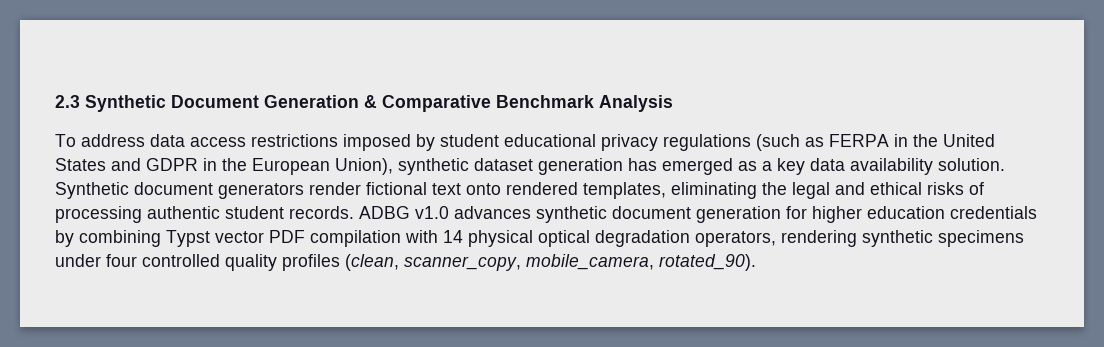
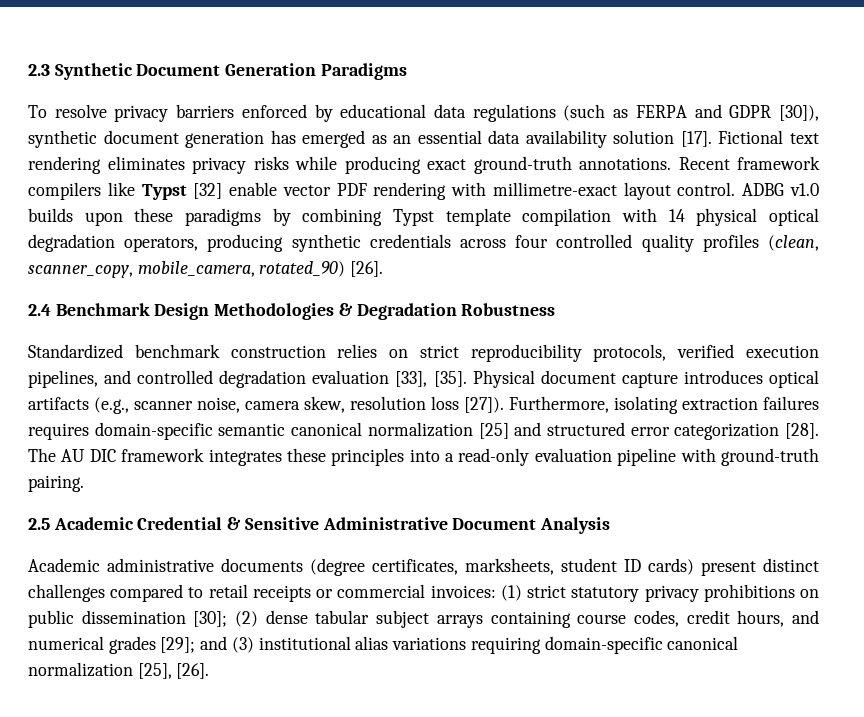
[364,95,673,112] [55,134,995,151] [55,158,1005,175] [55,182,984,199] [55,206,1037,223] & Comparative Benchmark Analysis // To address data access restrictions imposed by student educational privacy regulations (such as FERPA in the United States and GDPR in the European Union), synthetic dataset generation has emerged as a key data availability solution. Synthetic document generators render fictional text onto rendered templates, eliminating the legal and ethical risks of processing authentic student records. ADBG v1.0 advances synthetic document generation for higher education credentials -> [320,63,407,80] [28,104,819,122] [28,130,820,148] [28,156,820,174] [28,182,819,200] [28,208,261,226] Paradigms // To resolve privacy barriers enforced by educational data regulations (such as FERPA and GDPR [30]), synthetic document generation has emerged as an essential data availability solution [17]. Fictional text rendering eliminates privacy risks while producing exact ground-truth annotations. Recent framework compilers like Typst [32] enable vector PDF rendering with millimetre-exact layout control. ADBG v1.0 builds upon these paradigms
[215,230,305,243] vector PDF -> [445,208,511,226] template
[781,230,1024,247] [55,254,101,267] rendering synthetic specimens under -> [207,234,506,252] producing synthetic credentials across
[659,254,756,271] rotated_90). -> [259,261,384,277] [28,303,556,320] [28,344,820,362] [28,370,819,388] [28,396,819,414] [28,422,820,440] [28,448,820,466] [28,475,84,492] [28,517,611,534] [28,558,819,576] [28,584,820,602] [28,610,820,628] [28,636,739,654] [28,662,210,679] rotated_90) [26]. // 2.4 Benchmark Design Methodologies & Degradation Robustness // Standardized benchmark construction relies on strict reproducibility protocols, verified execution pipelines, and controlled degradation evaluation [33], [35]. Physical document capture introduces optical artifacts (e.g., scanner noise, camera skew, resolution loss [27]). Furthermore, isolating extraction failures requires domain-specific semantic canonical normalization [25] and structured error categorization [28]. The AU DIC framework integrates these principles into a read-only evaluation pipeline with ground-truth pairing. // 2.5 Academic Credential & Sensitive Administrative Document Analysis // Academic administrative documents (degree certificates, marksheets, student ID cards) present distinct challenges compared to retail receipts or commercial invoices: (1) strict statutory privacy prohibitions on public dissemination [30]; (2) dense tabular subject arrays containing course codes, credit hours, and numerical grades [29]; and (3) institutional alias variations requiring domain-specific canonical normalization [25], [26].

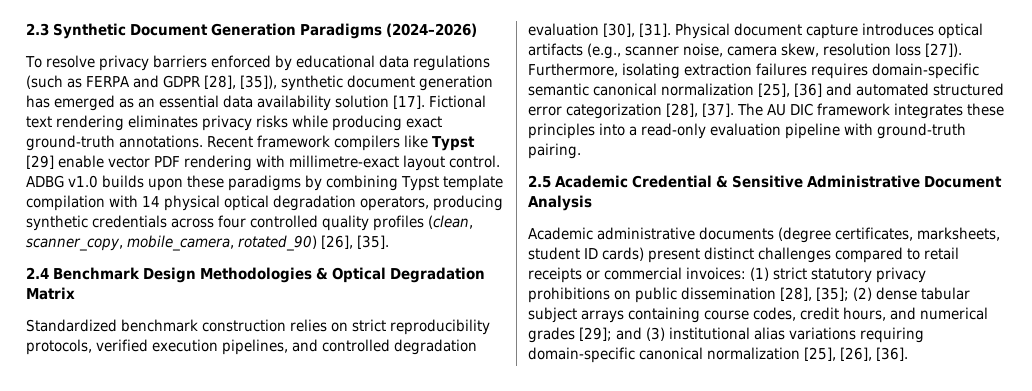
(407, 71) none -> [386,23,477,37] (2024–2026)
[778,105,819,121] [30]), -> [203,75,277,89] [28], [35]),
[193,183,223,199] [32] -> [26,155,54,169] [29]
[350,261,384,277] [26]. -> [321,235,389,249] [26], [35].
[356,303,556,320] Degradation Robustness -> [332,267,485,283] [26,287,75,300] Optical Degradation Matrix
[395,371,467,387] [33], [35]. -> [603,23,671,37] [30], [31].
[478,422,542,439] [25] and -> [758,83,929,97] [25], [36] and automated
[785,423,820,439] [28]. -> [666,103,734,117] [28], [37].
[193,611,228,627] [30]; -> [780,287,849,301] [28], [35];
[176,663,210,679] [26]. -> [840,347,908,361] [26], [36].

